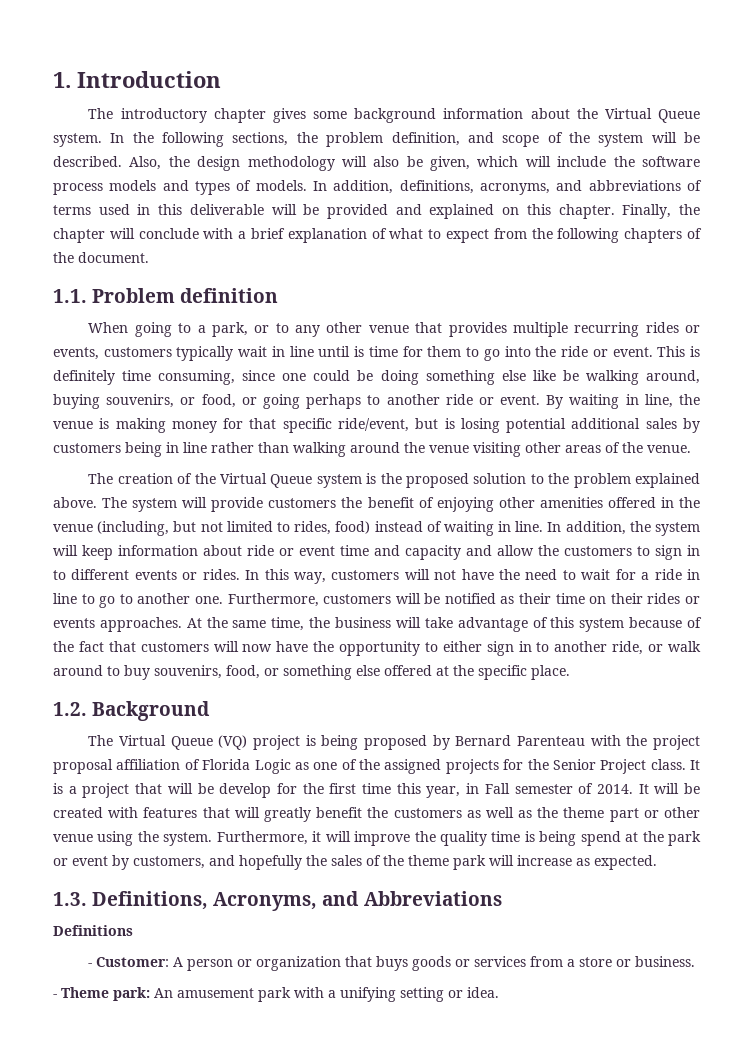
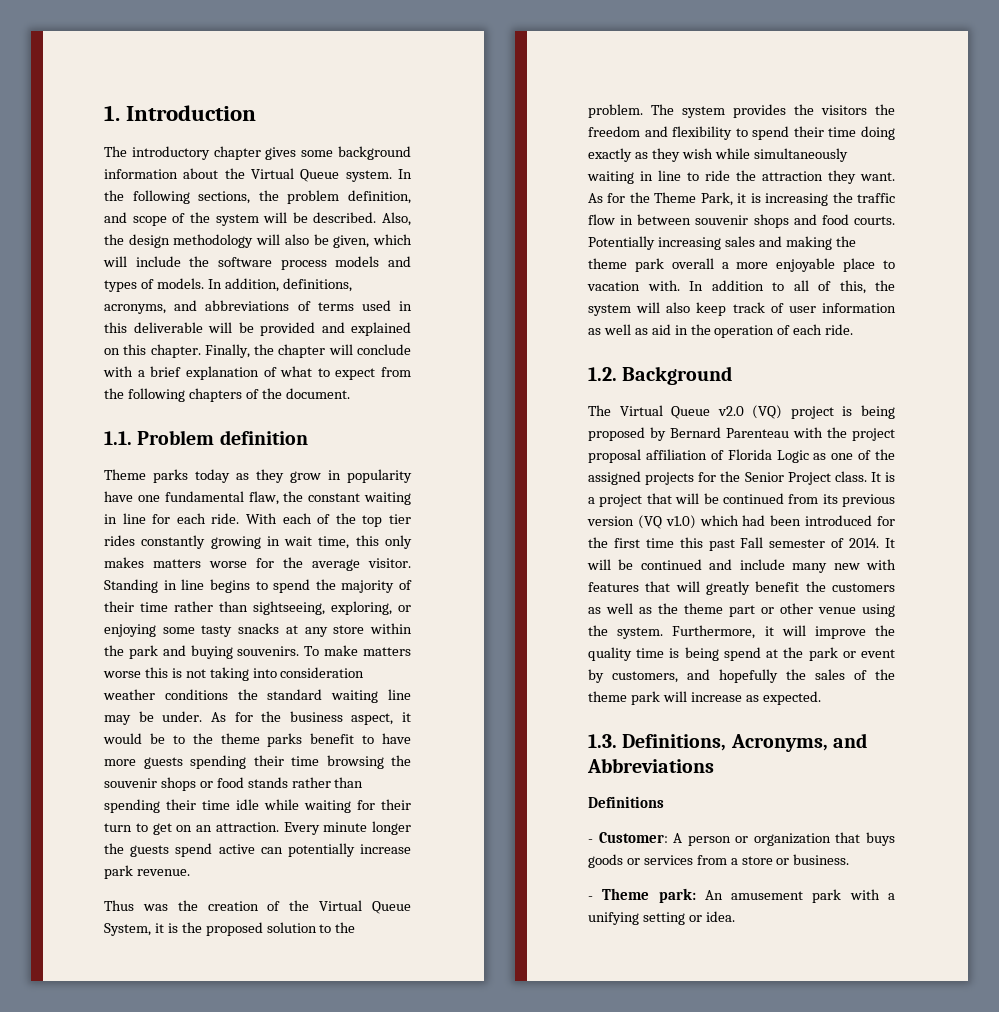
[88,322,700,337] [53,346,700,361] [53,370,701,385] [53,394,700,409] [53,418,701,433] [53,442,691,457] [88,473,114,484] When going to a park, or to any other venue that provides multiple recurring rides or events, customers typically wait in line until is time for them to go into the ride or event. This is definitely time consuming, since one could be doing something else like be walking around, buying souvenirs, or food, or going perhaps to another ride or event. By waiting in line, the venue is making money for that specific ride/event, but is losing potential additional sales by customers being in line rather than walking around the venue visiting other areas of the venue. // The -> [104,469,412,483] [104,491,411,505] [104,513,412,527] [104,535,412,549] [104,557,411,571] [104,579,412,593] [104,601,411,615] [104,623,413,637] [104,645,411,659] [103,667,365,681] [103,689,412,703] [104,711,411,725] [103,733,411,747] [104,755,411,769] [104,777,364,791] [104,799,411,813] [104,821,411,835] [104,843,411,857] [104,865,190,879] [104,900,198,911] Theme parks today as they grow in popularity have one fundamental flaw, the constant waiting in line for each ride. With each of the top tier rides constantly growing in wait time, this only makes matters worse for the average visitor. Standing in line begins to spend the majority of their time rather than sightseeing, exploring, or enjoying some tasty snacks at any store within the park and buying souvenirs. To make matters worse this is not taking into consideration weather conditions the standard waiting line may be under. As for the business aspect, it would be to the theme parks benefit to have more guests spending their time browsing the souvenir shops or food stands rather than spending their time idle while waiting for their turn to get on an attraction. Every minute longer the guests spend active can potentially increase park revenue. // Thus was the
[316,474,362,488] system -> [104,923,164,936] System, it
[573,473,700,488] [53,497,700,512] [53,521,700,536] [53,545,700,560] [53,569,701,584] [53,593,700,608] [53,617,703,632] [53,641,701,656] [53,665,570,680] problem explained above. The system will provide customers the benefit of enjoying other amenities offered in the venue (including, but not limited to rides, food) instead of waiting in line. In addition, the system will keep information about ride or event time and capacity and allow the customers to sign in to different events or rides. In this way, customers will not have the need to wait for a ride in line to go to another one. Furthermore, customers will be notified as their time on their rides or events approaches. At the same time, the business will take advantage of this system because of the fact that customers will now have the opportunity to either sign in to another ride, or walk around to buy souvenirs, food, or something else offered at the specific place. -> [588,104,895,118] [588,126,895,140] [588,148,848,162] [587,170,895,184] [588,192,895,206] [588,214,895,228] [588,236,856,250] [588,258,895,272] [587,280,895,294] [588,302,896,316] [588,324,854,338] problem. The system provides the visitors the freedom and flexibility to spend their time doing exactly as they wish while simultaneously waiting in line to ride the attraction they want. As for the Theme Park, it is increasing the traffic flow in between souvenir shops and food courts. Potentially increasing sales and making the theme park overall a more enjoyable place to vacation with. In addition to all of this, the system will also keep track of user information as well as aid in the operation of each ride.
(213, 743) none -> [717,406,744,416] v2.0
[219,783,272,798] develop -> [722,493,895,507] [587,515,873,529] continued from its previous version (VQ v1.0) which had been introduced
[426,783,480,798] year, in -> [708,539,735,551] past
[53,807,103,818] created -> [640,559,860,573] continued and include many new

